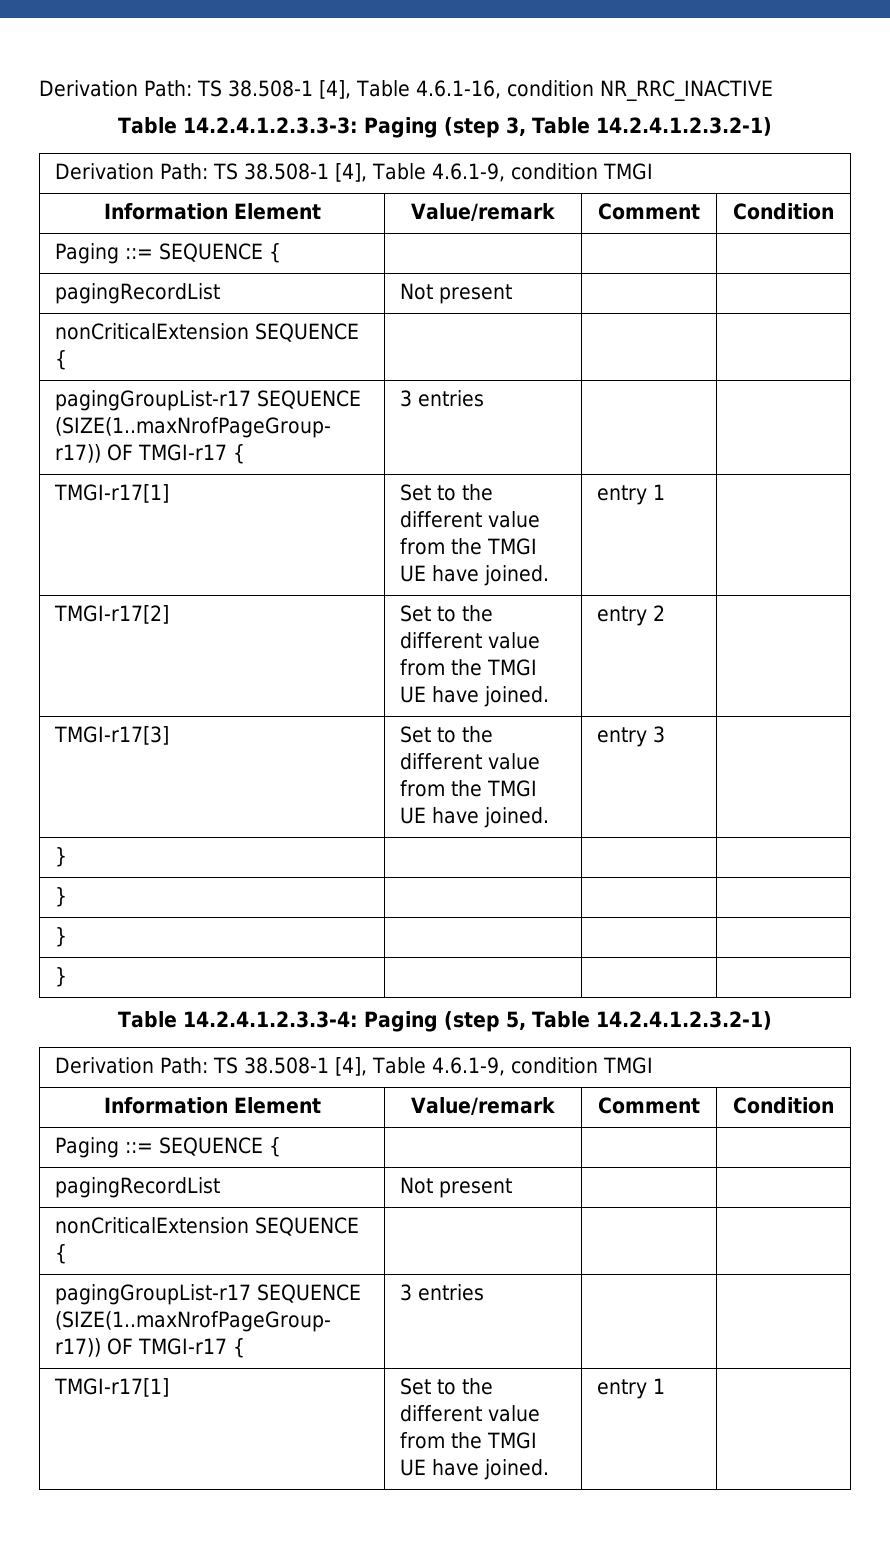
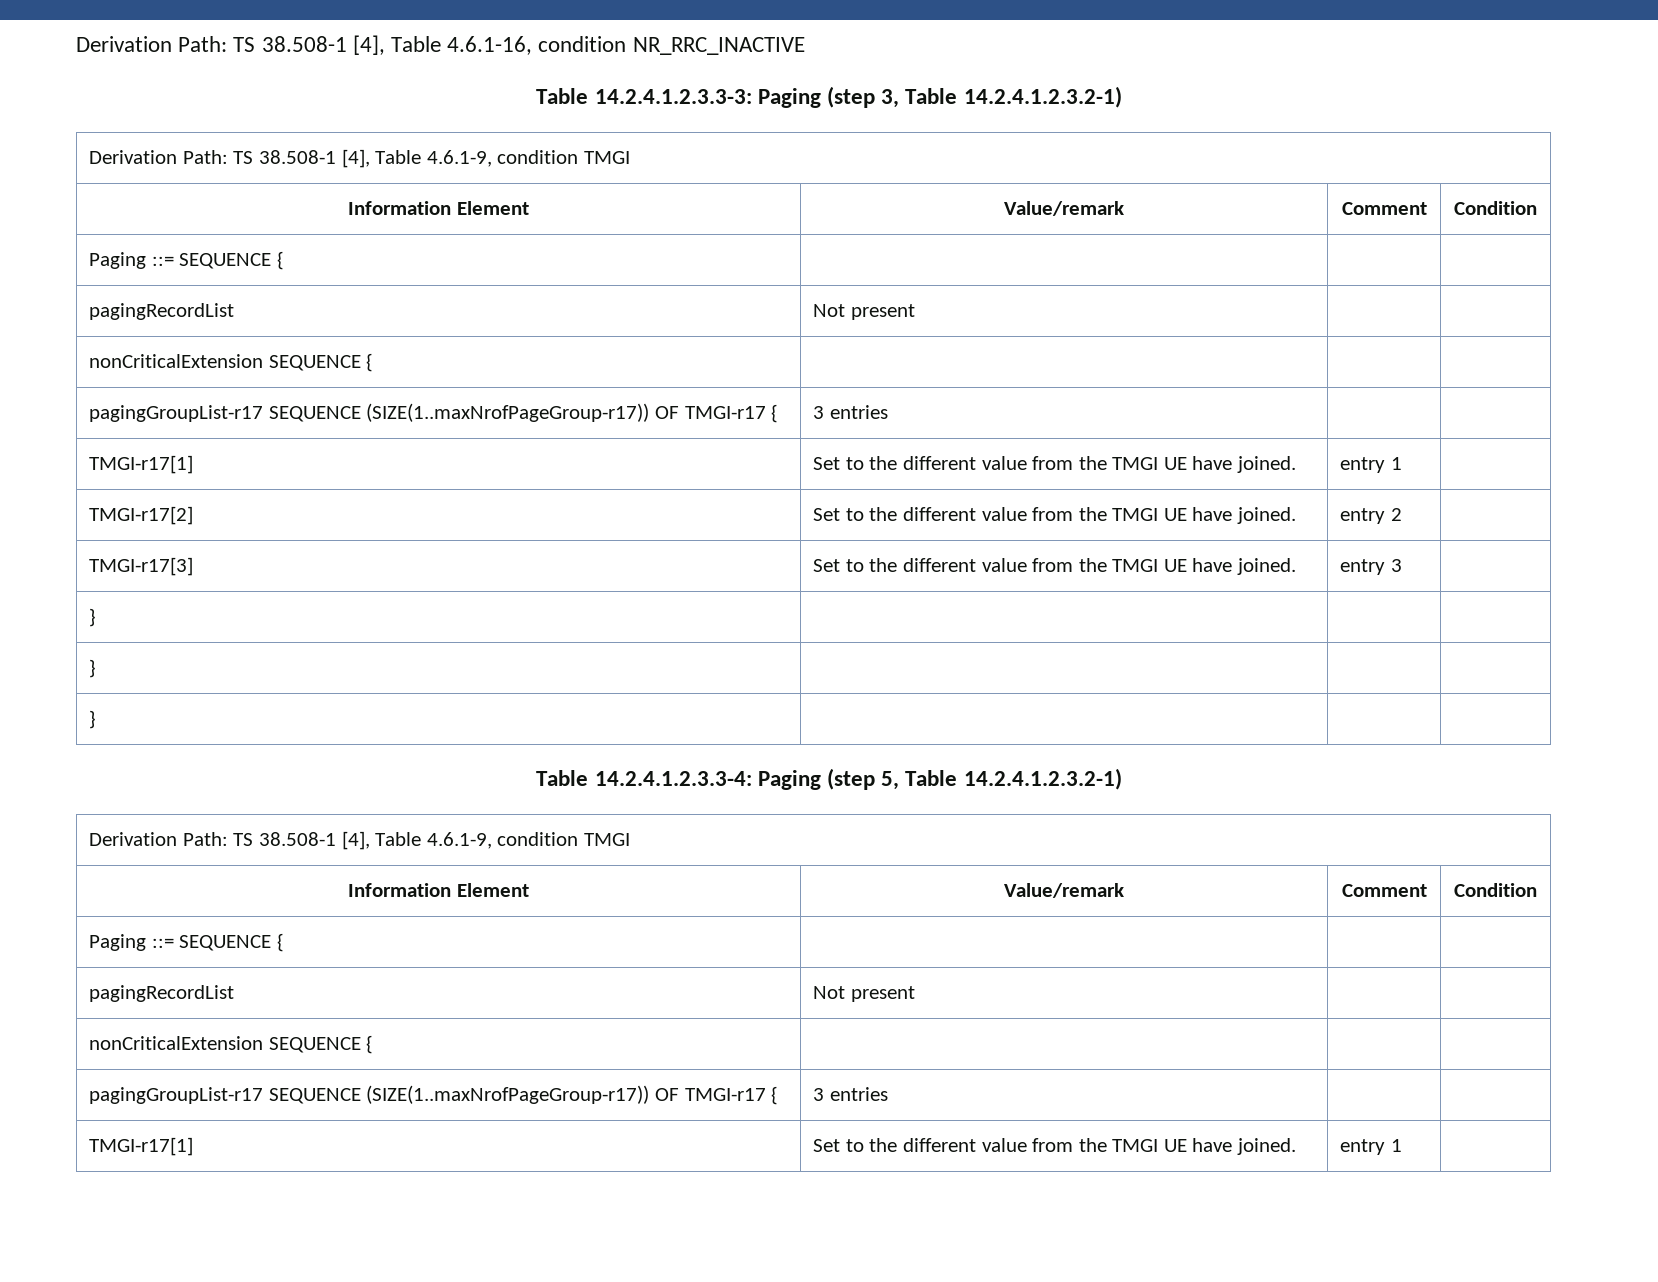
[54,967,67,987] // } | | | -> (97, 719) none

